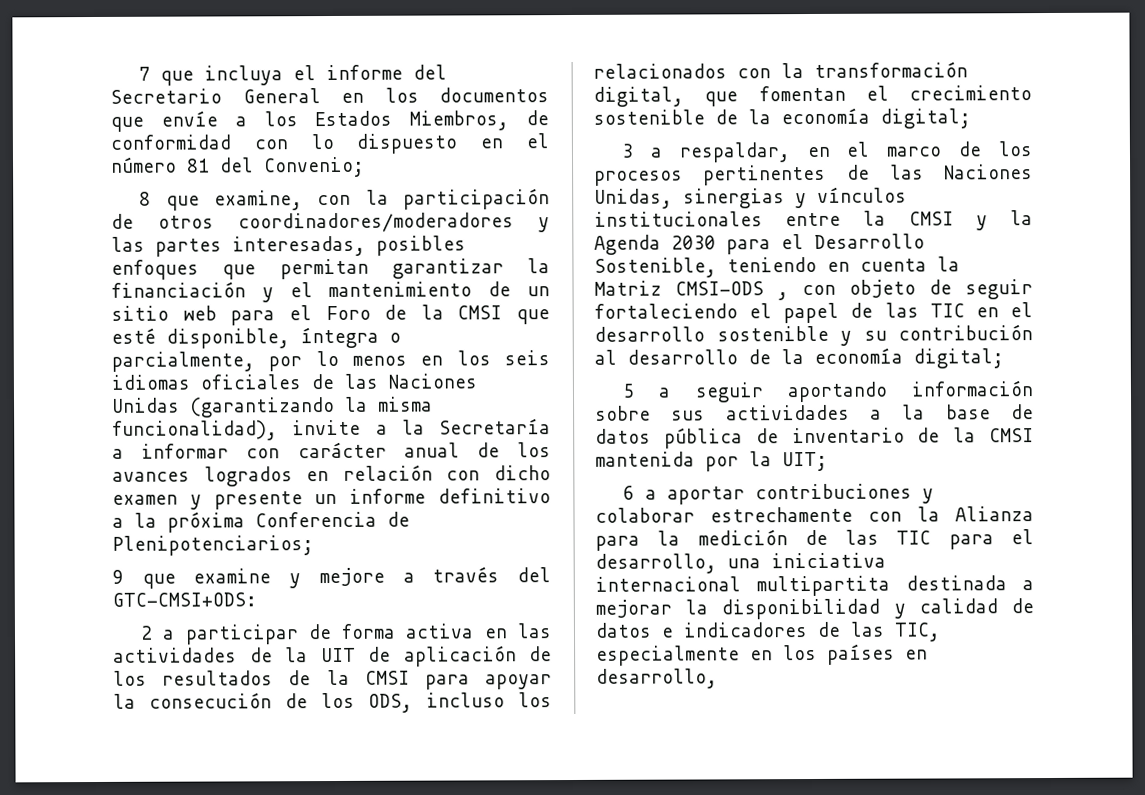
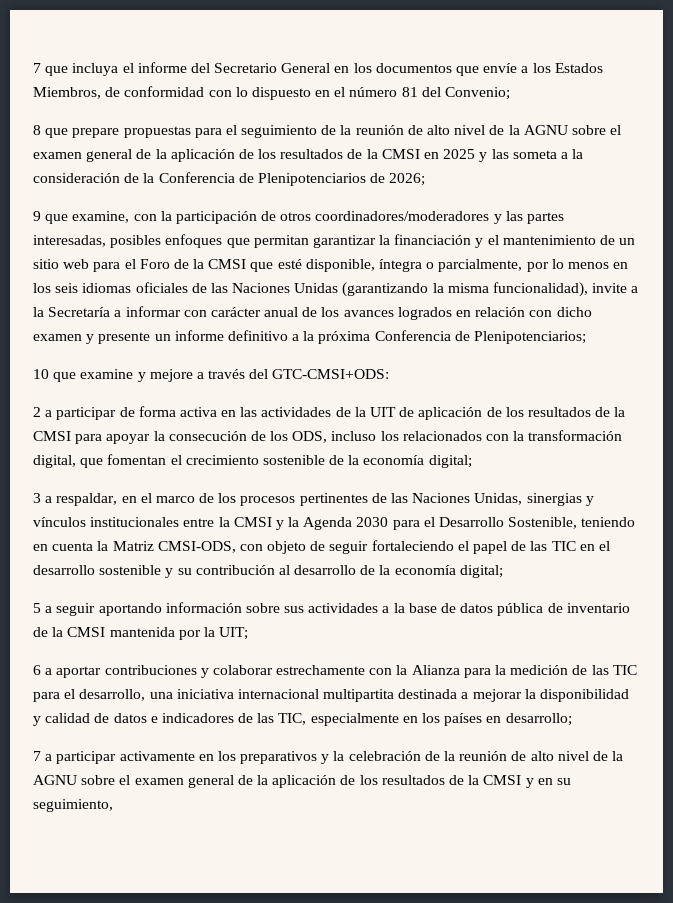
(200, 203) none -> [72,125,622,138] [33,149,584,162] [33,172,426,186] [33,211,69,224] prepare propuestas para el seguimiento de la reunión de alto nivel de la AGNU sobre el examen general de la aplicación de los resultados de la CMSI en 2025 y las someta a la consideración de la Conferencia de Plenipotenciarios de 2026; // 9 que
[112,569,124,584] 9 -> [33,369,49,379] 10
[675,281,789,301] CMSI-ODS , -> [157,541,236,553] CMSI-ODS,
[596,668,718,689] desarrollo, -> [505,713,572,726] [33,751,624,764] [33,775,571,788] [33,799,113,812] desarrollo; // 7 a participar activamente en los preparativos y la celebración de la reunión de alto nivel de la AGNU sobre el examen general de la aplicación de los resultados de la CMSI y en su seguimiento,

